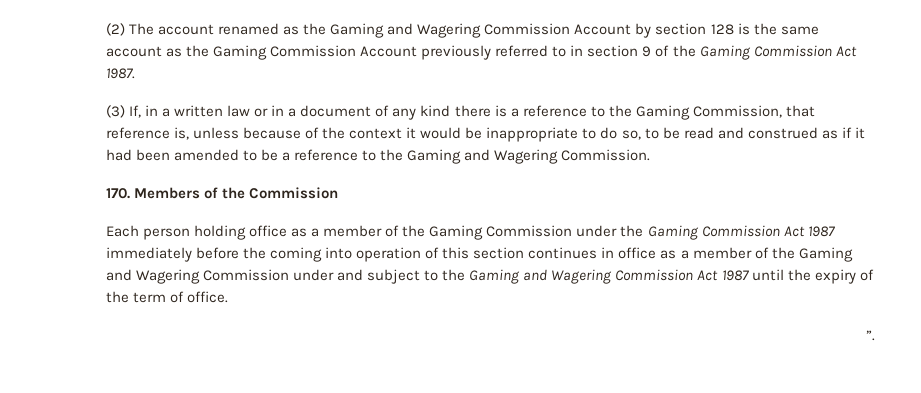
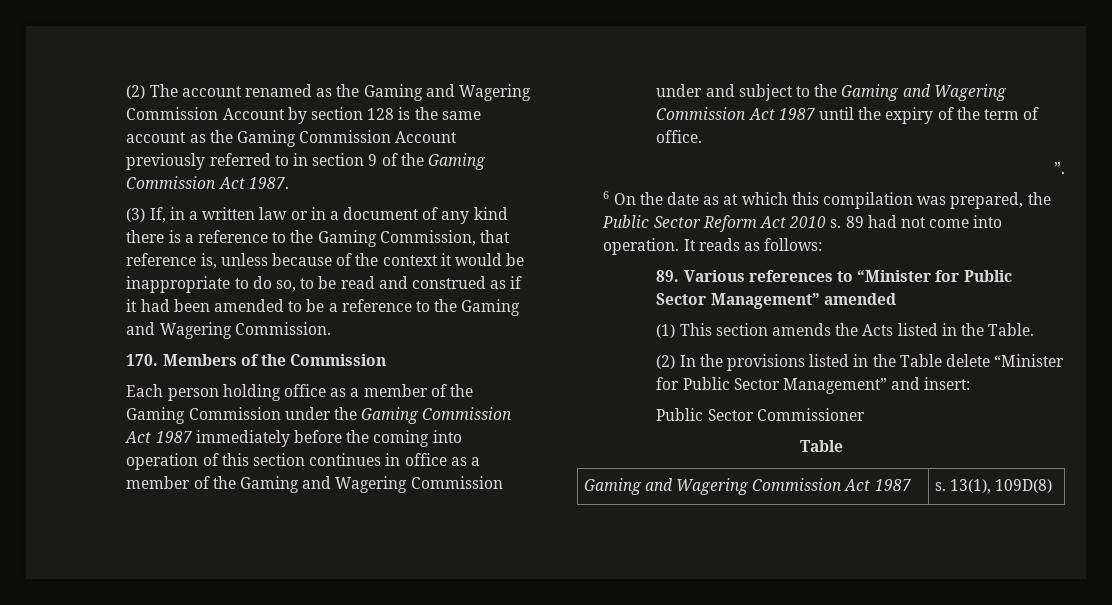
(875, 335) none -> [603,191,1051,209] [602,215,1003,232] [603,238,823,255] [656,270,1012,282] [656,293,896,309] [656,323,1035,338] [656,354,1065,371] [656,377,971,394] [656,408,865,421] [799,440,843,452] [583,478,911,495] [934,479,1053,494] // 6 On the date as at which this compilation was prepared, the Public Sector Reform Act 2010 s. 89 had not come into operation. It reads as follows: // 89. Various references to “Minister for Public Sector Management” amended // (1) This section amends the Acts listed in the Table. // (2) In the provisions listed in the Table delete “Minister for Public Sector Management” and insert: // Public Sector Commissioner // Table // Gaming and Wagering Commission Act 1987 | s. 13(1), 109D(8)

